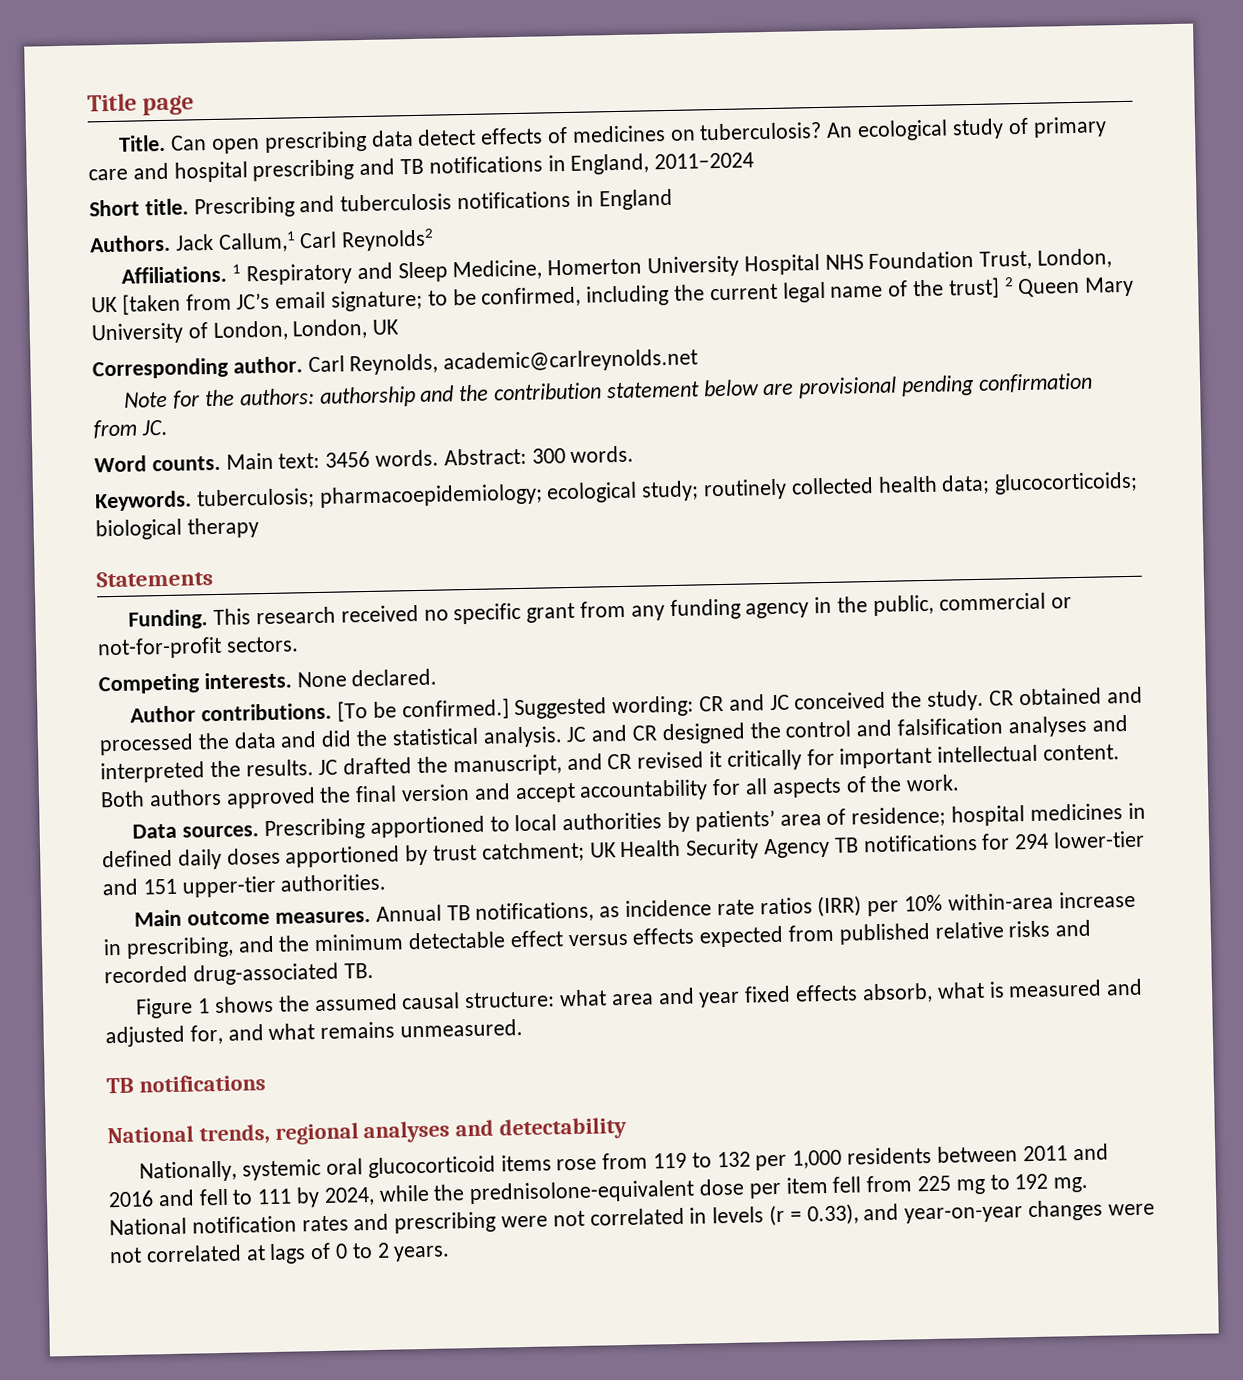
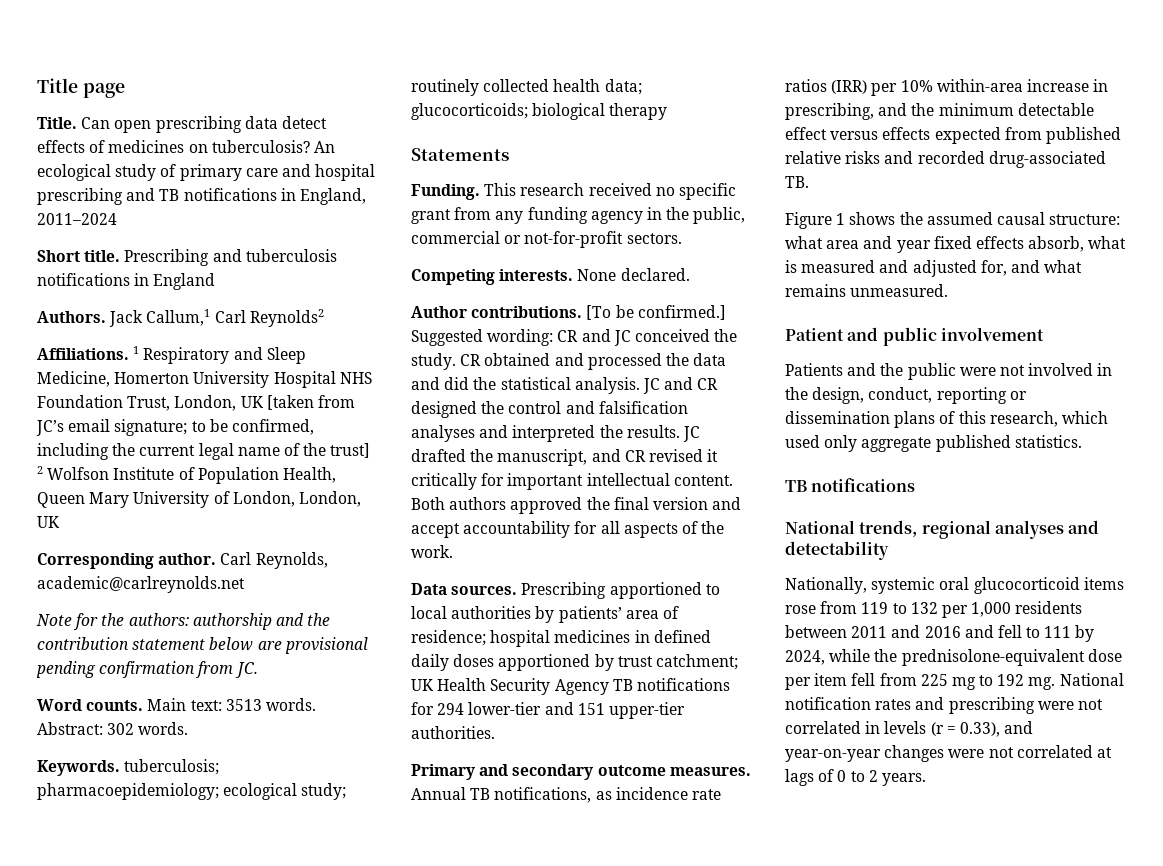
(1014, 282) none -> [47,467,336,484] Wolfson Institute of Population Health,
[325,450,371,468] 3456 -> [225,699,262,711] 3513
[531,448,566,464] 300 -> [107,723,135,735] 302
[134,909,183,927] Main -> [411,764,594,780] Primary and secondary
(524, 1028) none -> [785,327,1044,346] [785,363,1113,380] [785,387,1027,404] [785,411,1108,428] [785,435,1082,452] // Patient and public involvement // Patients and the public were not involved in the design, conduct, reporting or dissemination plans of this research, which used only aggregate published statistics.

